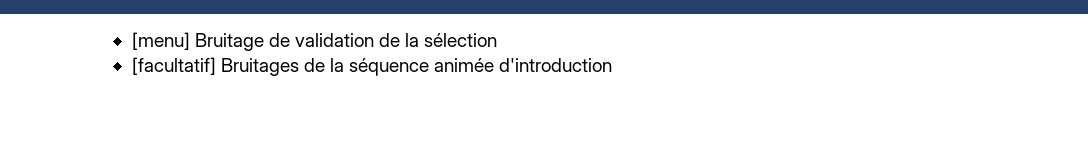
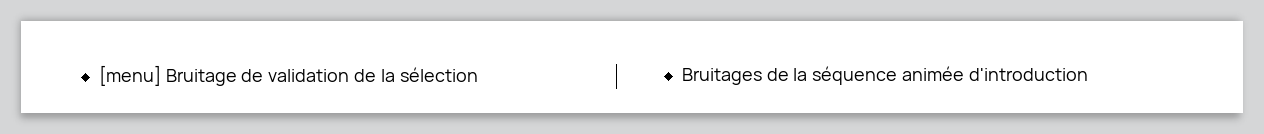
[131,57,216,75] [facultatif] -> (478, 74) none

